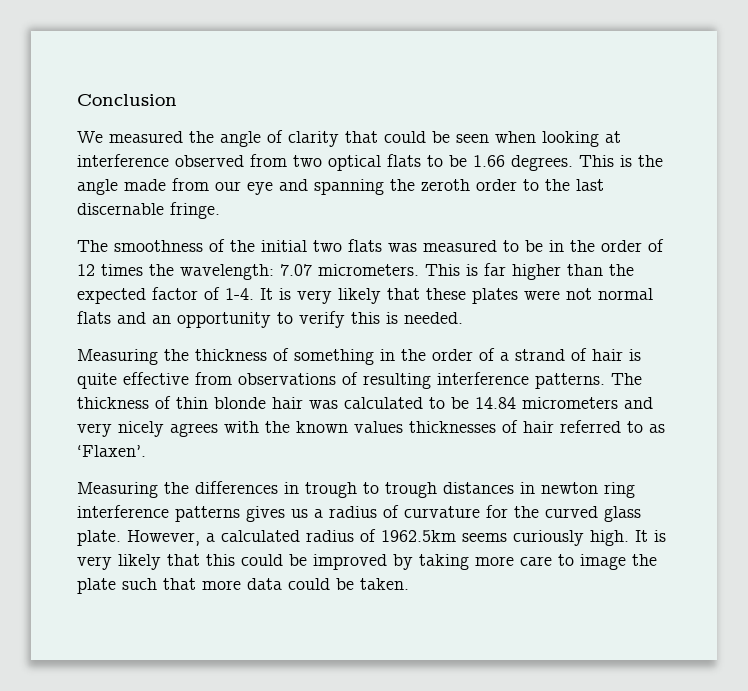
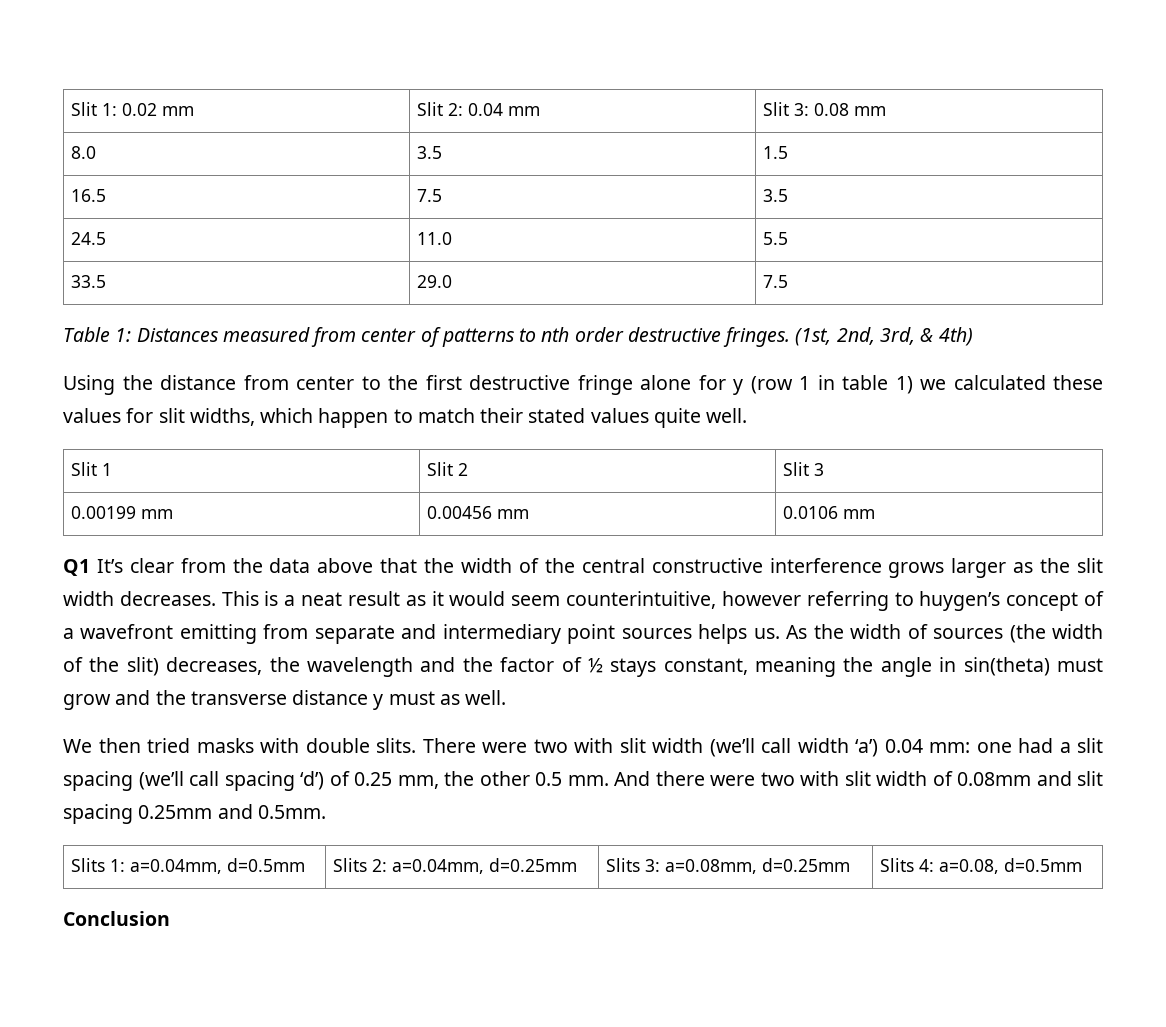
[77,94,177,106] [77,130,621,147] [77,154,663,171] [77,178,604,195] [77,202,220,219] [77,239,664,252] [77,263,634,280] [77,287,653,304] [77,311,463,328] [77,348,641,365] [77,372,642,389] [77,396,653,409] [77,420,665,437] [77,445,146,457] [77,481,635,498] [77,505,641,522] [77,529,666,546] [77,554,657,570] [77,578,409,594] Conclusion // We measured the angle of clarity that could be seen when looking at interference observed from two optical flats to be 1.66 degrees. This is the angle made from our eye and spanning the zeroth order to the last discernable fringe. // The smoothness of the initial two flats was measured to be in the order of 12 times the wavelength: 7.07 micrometers. This is far higher than the expected factor of 1-4. It is very likely that these plates were not normal flats and an opportunity to verify this is needed. // Measuring the thickness of something in the order of a strand of hair is quite effective from observations of resulting interference patterns. The thickness of thin blonde hair was calculated to be 14.84 micrometers and very nicely agrees with the known values thicknesses of hair referred to as ‘Flaxen’. // Measuring the differences in trough to trough distances in newton ring interference patterns gives us a radius of curvature for the curved glass plate. However, a calculated radius of 1962.5km seems curiously high. It is very likely that this could be improved by taking more care to image the plate such that more data could be taken. -> [71,102,195,116] [417,102,541,116] [763,102,887,116] [71,146,97,159] [417,146,443,159] [763,146,789,159] [71,189,107,202] [417,189,443,202] [763,189,789,202] [71,232,107,245] [417,232,453,245] [763,232,789,245] [71,275,107,288] [417,275,453,288] [763,275,789,288] [63,327,973,347] [63,375,1103,395] [63,408,748,428] [71,462,113,476] [427,462,469,476] [783,462,825,476] [71,506,174,519] [427,506,530,519] [783,506,876,519] [63,558,1104,578] [63,591,1105,611] [63,624,1104,644] [63,657,1104,677] [63,690,507,710] [63,738,1103,757] [63,771,1103,791] [63,804,326,824] [71,858,306,874] [333,858,578,874] [606,858,851,874] [880,858,1083,874] [63,911,170,926] Slit 1: 0.02 mm | Slit 2: 0.04 mm | Slit 3: 0.08 mm // 8.0 | 3.5 | 1.5 // 16.5 | 7.5 | 3.5 // 24.5 | 11.0 | 5.5 // 33.5 | 29.0 | 7.5 // Table 1: Distances measured from center of patterns to nth order destructive fringes. (1st, 2nd, 3rd, & 4th) // Using the distance from center to the first destructive fringe alone for y (row 1 in table 1) we calculated these values for slit widths, which happen to match their stated values quite well. // Slit 1 | Slit 2 | Slit 3 // 0.00199 mm | 0.00456 mm | 0.0106 mm // Q1 It’s clear from the data above that the width of the central constructive interference grows larger as the slit width decreases. This is a neat result as it would seem counterintuitive, however referring to huygen’s concept of a wavefront emitting from separate and intermediary point sources helps us. As the width of sources (the width of the slit) decreases, the wavelength and the factor of ½ stays constant, meaning the angle in sin(theta) must grow and the transverse distance y must as well. // We then tried masks with double slits. There were two with slit width (we’ll call width ‘a’) 0.04 mm: one had a slit spacing (we’ll call spacing ‘d’) of 0.25 mm, the other 0.5 mm. And there were two with slit width of 0.08mm and slit spacing 0.25mm and 0.5mm. // Slits 1: a=0.04mm, d=0.5mm | Slits 2: a=0.04mm, d=0.25mm | Slits 3: a=0.08mm, d=0.25mm | Slits 4: a=0.08, d=0.5mm // Conclusion

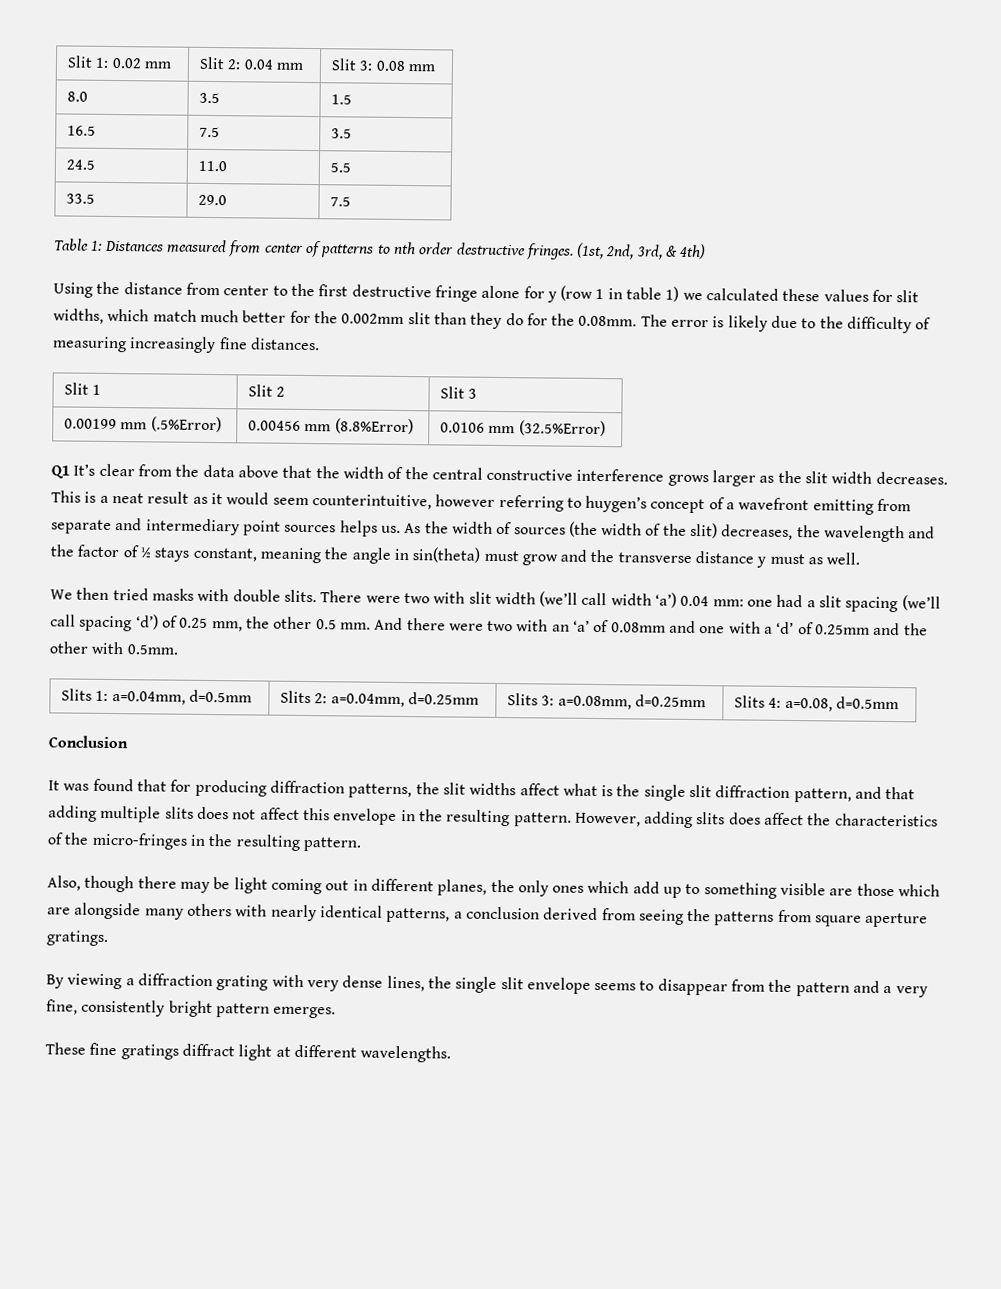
[318,408,748,428] happen to match their stated values quite well. -> [152,309,932,334] [52,336,320,354] match much better for the 0.002mm slit than they do for the 0.08mm. The error is likely due to the difficulty of measuring increasingly fine distances.
(174, 514) none -> [150,416,222,433] (.5%Error)
(530, 514) none -> [334,418,414,435] (8.8%Error)
(876, 514) none -> [518,420,606,437] (32.5%Error)
[844,771,927,786] slit width -> [551,619,591,632] an ‘a’
[1077,771,1103,786] [63,804,253,824] slit spacing 0.25mm and -> [699,621,928,636] [49,641,125,655] one with a ‘d’ of 0.25mm and the other with
(170, 918) none -> [48,778,916,803] [48,805,938,828] [47,832,362,852] [47,875,941,899] [47,902,929,928] [46,930,109,946] [46,973,928,998] [46,999,337,1019] [45,1042,452,1063] // It was found that for producing diffraction patterns, the slit widths affect what is the single slit diffraction pattern, and that adding multiple slits does not affect this envelope in the resulting pattern. However, adding slits does affect the characteristics of the micro-fringes in the resulting pattern. // Also, though there may be light coming out in different planes, the only ones which add up to something visible are those which are alongside many others with nearly identical patterns, a conclusion derived from seeing the patterns from square aperture gratings. // By viewing a diffraction grating with very dense lines, the single slit envelope seems to disappear from the pattern and a very fine, consistently bright pattern emerges. // These fine gratings diffract light at different wavelengths.

